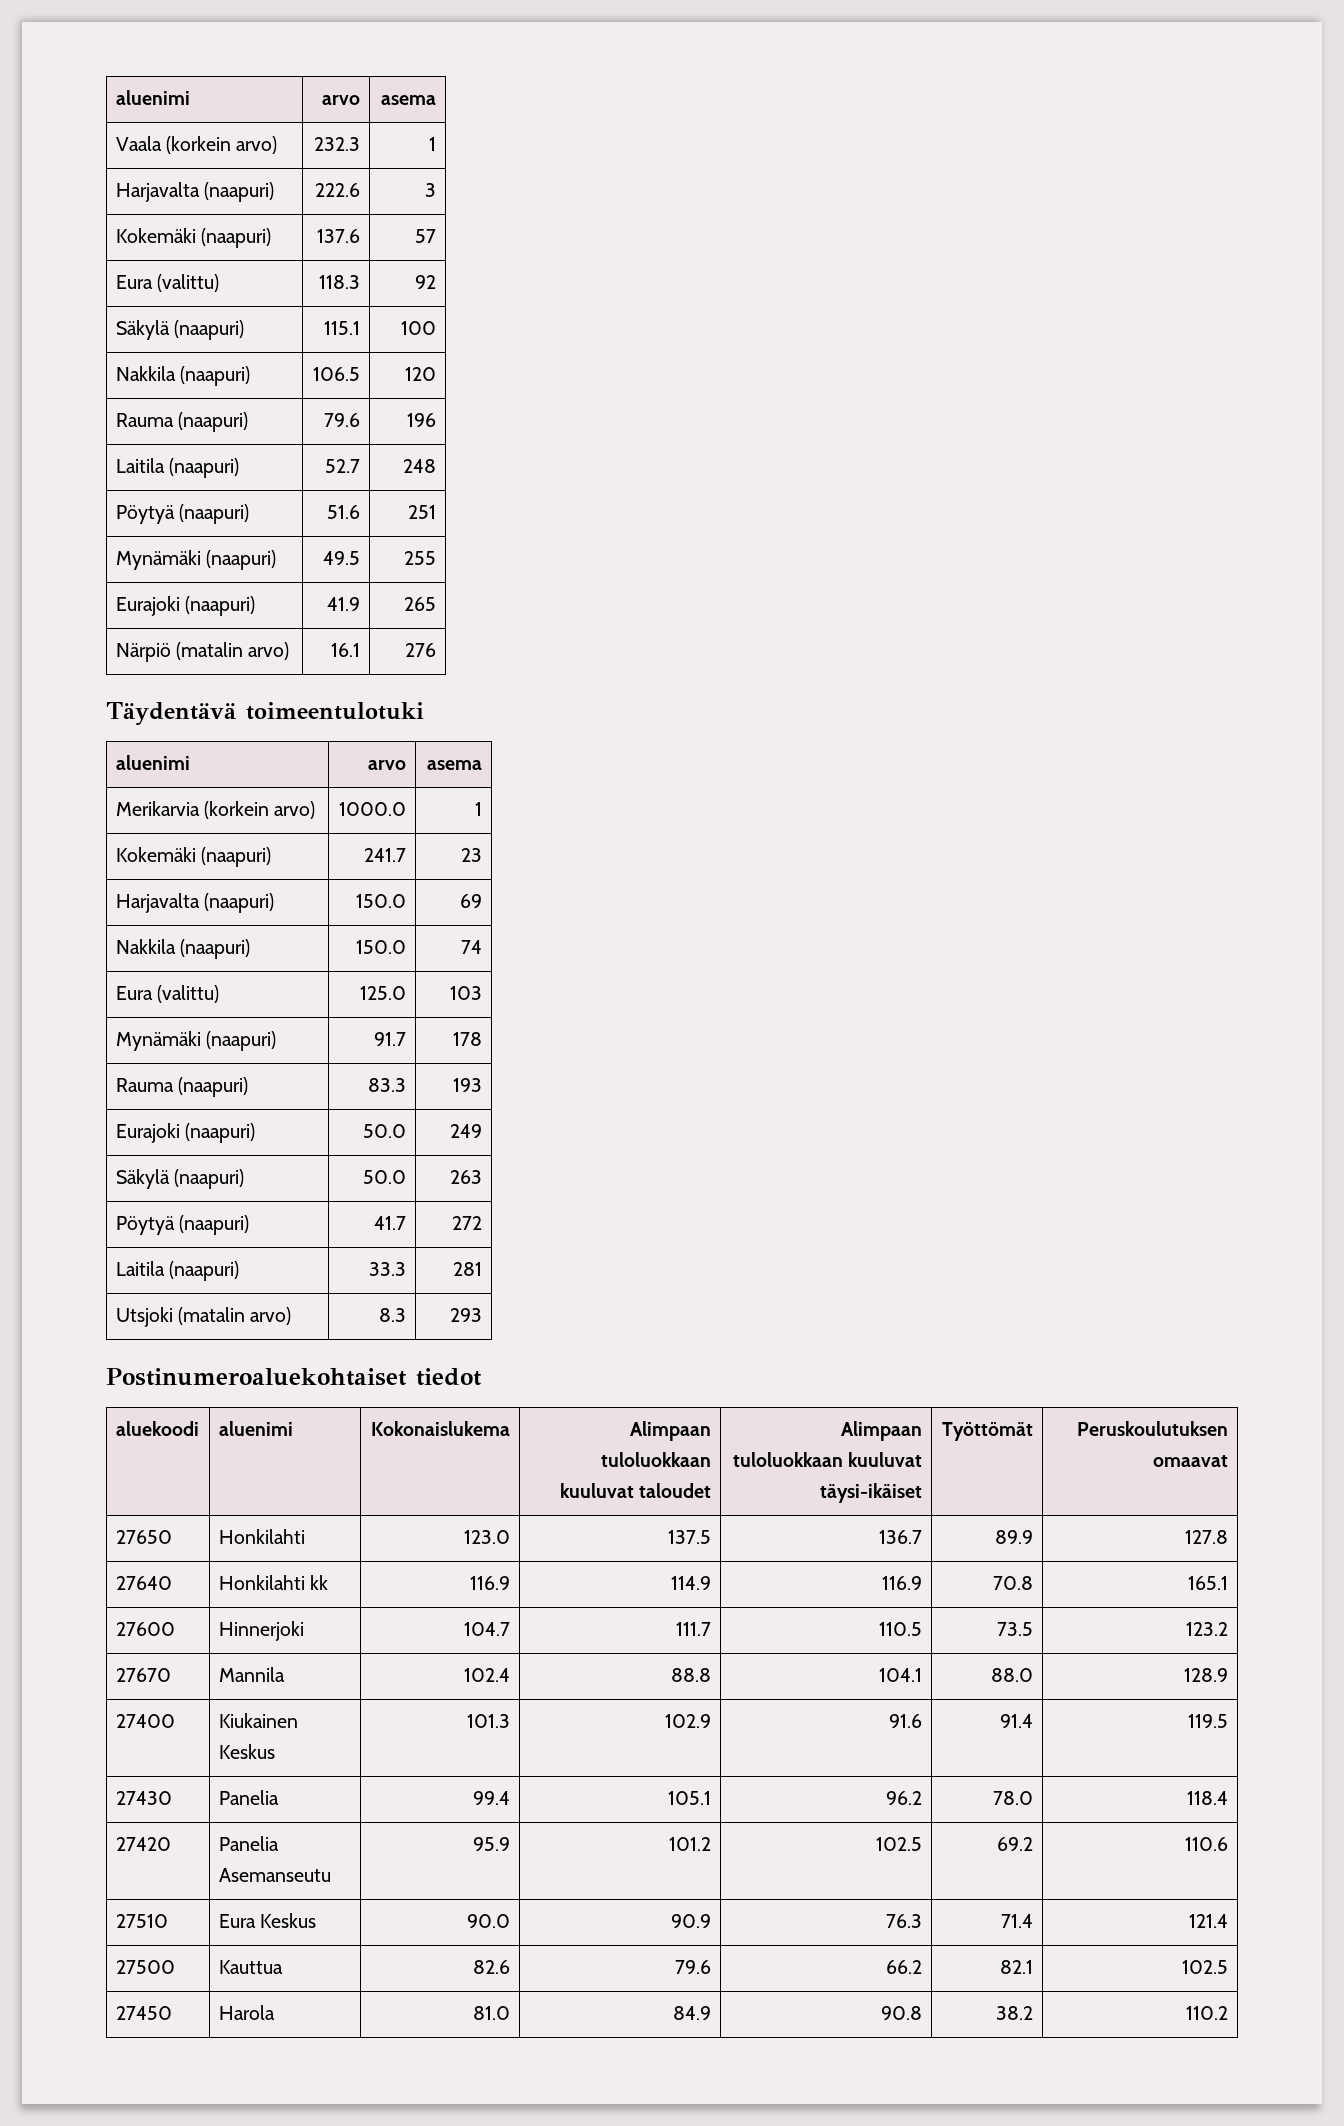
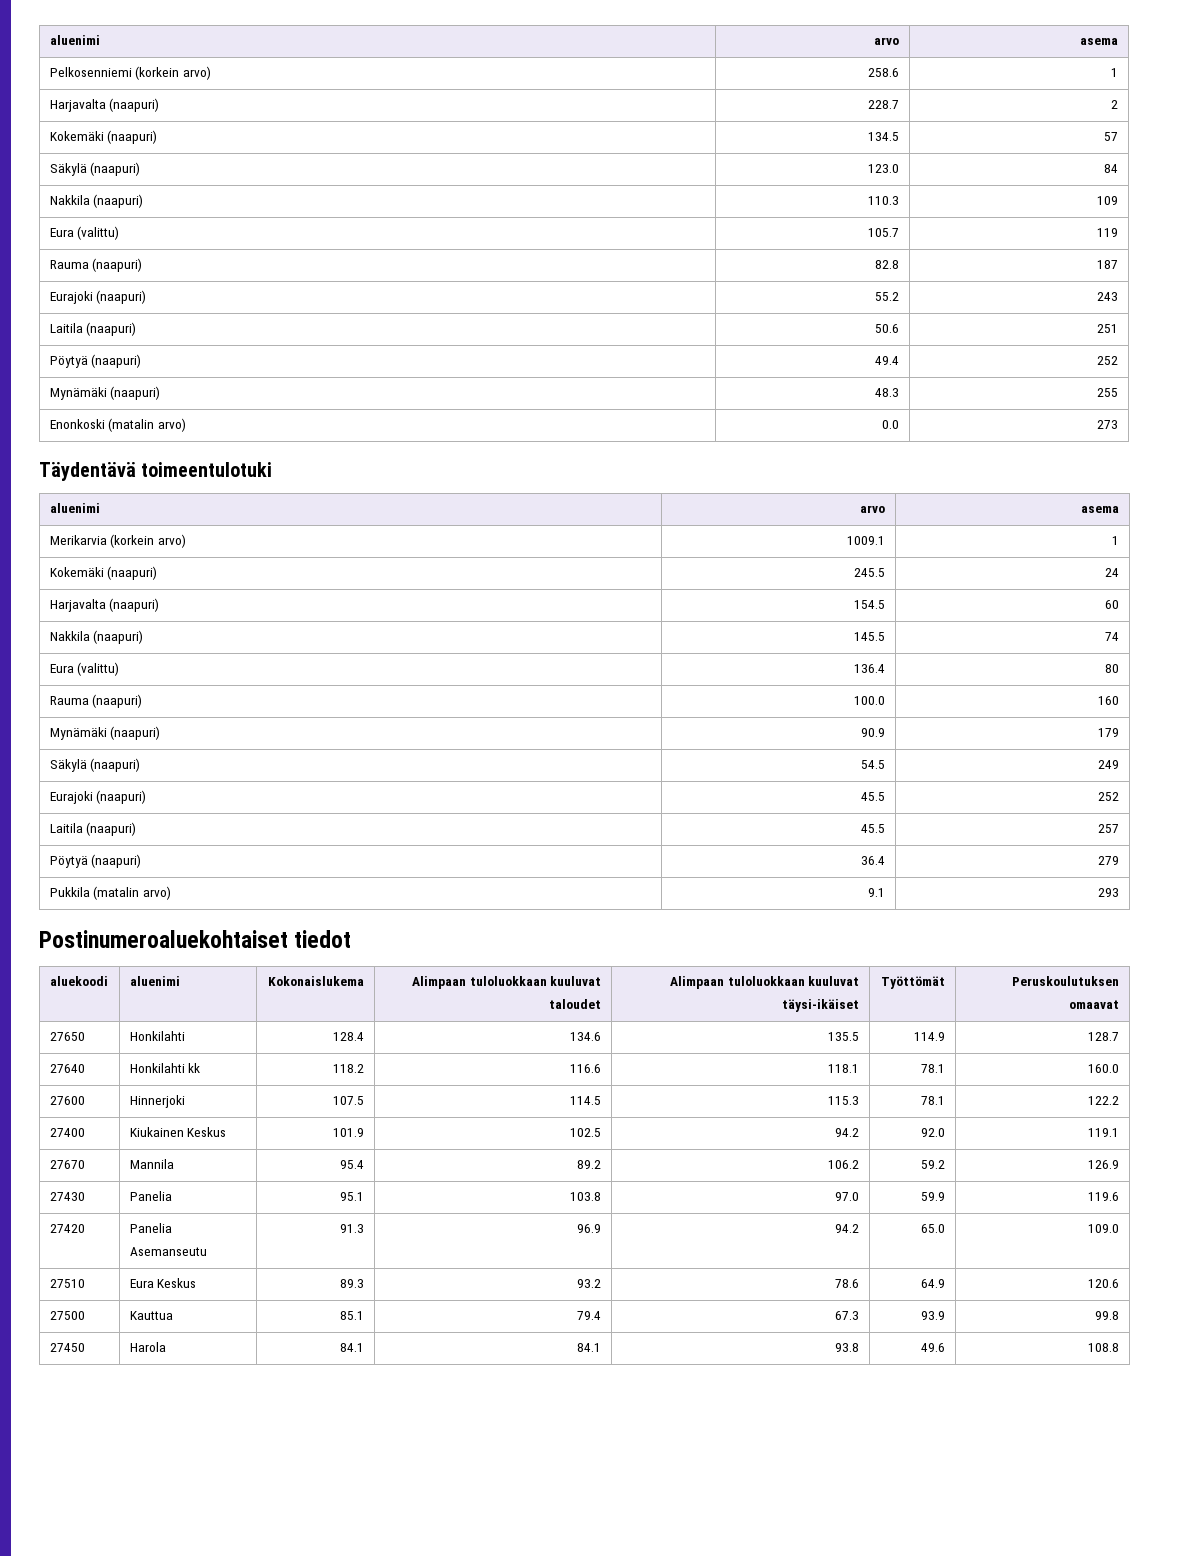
[115,90,190,105] [322,95,361,105] [381,95,437,105] [115,136,278,154] [314,137,361,151] aluenimi | arvo | asema // Vaala (korkein arvo) | 232.3 -> [49,35,100,45] [874,37,900,45] [1080,38,1119,45] [49,66,211,80] [868,68,900,77] aluenimi | arvo | asema // Pelkosenniemi (korkein arvo) | 258.6
[315,183,361,197] [425,183,437,197] [115,228,271,248] [317,229,361,243] 222.6 | 3 // Kokemäki (naapuri) | 137.6 -> [868,100,900,109] [1111,100,1119,109] [49,130,158,144] [868,132,900,141] 228.7 | 2 // Kokemäki (naapuri) | 134.5
[115,274,219,292] [319,275,361,289] [415,275,437,289] [115,320,244,340] [324,321,361,335] [401,321,437,335] [115,366,250,386] [313,367,361,381] [405,367,437,381] [115,412,248,432] [324,413,361,427] [407,413,437,427] [115,458,239,478] [325,459,361,473] [403,459,437,473] [115,504,249,524] [327,505,361,519] [408,505,437,519] [115,550,276,570] [323,551,361,565] Eura (valittu) | 118.3 | 92 // Säkylä (naapuri) | 115.1 | 100 // Nakkila (naapuri) | 106.5 | 120 // Rauma (naapuri) | 79.6 | 196 // Laitila (naapuri) | 52.7 | 248 // Pöytyä (naapuri) | 51.6 | 251 // Mynämäki (naapuri) | 49.5 -> [49,162,141,176] [868,164,900,173] [1104,164,1119,173] [49,194,144,208] [868,196,900,205] [1097,196,1119,205] [49,226,120,240] [868,228,900,237] [1097,228,1119,237] [49,258,143,272] [875,260,900,269] [1097,260,1119,269] [49,290,147,304] [875,292,900,301] [1097,292,1119,301] [49,322,137,336] [875,324,900,333] [1097,324,1119,333] [49,354,142,368] [875,356,900,365] [1097,356,1119,365] [49,386,161,400] [875,388,900,397] Säkylä (naapuri) | 123.0 | 84 // Nakkila (naapuri) | 110.3 | 109 // Eura (valittu) | 105.7 | 119 // Rauma (naapuri) | 82.8 | 187 // Eurajoki (naapuri) | 55.2 | 243 // Laitila (naapuri) | 50.6 | 251 // Pöytyä (naapuri) | 49.4 | 252 // Mynämäki (naapuri) | 48.3
[115,596,255,616] [327,597,361,611] [404,597,437,611] [115,642,290,662] [331,643,361,657] [405,643,437,657] Eurajoki (naapuri) | 41.9 | 265 // Närpiö (matalin arvo) | 16.1 | 276 -> [49,418,186,432] [882,420,900,429] [1097,420,1119,429] Enonkoski (matalin arvo) | 0.0 | 273
[339,802,407,816] 1000.0 -> [847,536,886,545] 1009.1
[364,848,407,862] [461,848,483,862] [115,893,274,913] [356,894,407,908] [460,894,483,908] [115,939,250,959] [356,940,407,954] 241.7 | 23 // Harjavalta (naapuri) | 150.0 | 69 // Nakkila (naapuri) | 150.0 -> [854,568,886,577] [1105,568,1120,577] [49,598,160,612] [854,600,886,609] [1105,600,1120,609] [49,630,144,644] [854,632,886,641] 245.5 | 24 // Harjavalta (naapuri) | 154.5 | 60 // Nakkila (naapuri) | 145.5
[360,986,407,1000] [450,986,483,1000] [115,1031,276,1051] [374,1032,407,1046] [453,1032,483,1046] [115,1077,248,1097] [368,1078,407,1092] [453,1078,483,1092] [115,1123,255,1143] [363,1124,407,1138] [450,1124,483,1138] [115,1169,244,1189] [363,1170,407,1184] [450,1170,483,1184] [115,1215,249,1235] [374,1216,407,1230] [452,1216,483,1230] [115,1261,239,1281] [369,1262,407,1276] [453,1262,483,1276] [115,1307,292,1327] [379,1308,407,1322] 125.0 | 103 // Mynämäki (naapuri) | 91.7 | 178 // Rauma (naapuri) | 83.3 | 193 // Eurajoki (naapuri) | 50.0 | 249 // Säkylä (naapuri) | 50.0 | 263 // Pöytyä (naapuri) | 41.7 | 272 // Laitila (naapuri) | 33.3 | 281 // Utsjoki (matalin arvo) | 8.3 -> [854,664,886,673] [1105,664,1120,673] [49,694,143,708] [854,696,886,705] [1098,696,1120,705] [49,726,161,740] [861,728,886,737] [1098,728,1120,737] [49,758,141,772] [861,760,886,769] [1098,760,1120,769] [49,790,147,804] [861,792,886,801] [1098,792,1120,801] [49,822,137,836] [861,824,886,833] [1098,824,1120,833] [49,854,142,868] [861,856,886,865] [1098,856,1120,865] [49,886,171,900] [868,888,886,897] 136.4 | 80 // Rauma (naapuri) | 100.0 | 160 // Mynämäki (naapuri) | 90.9 | 179 // Säkylä (naapuri) | 54.5 | 249 // Eurajoki (naapuri) | 45.5 | 252 // Laitila (naapuri) | 45.5 | 257 // Pöytyä (naapuri) | 36.4 | 279 // Pukkila (matalin arvo) | 9.1
[464,1530,511,1544] [668,1530,712,1544] [879,1530,923,1544] [995,1530,1034,1544] [1185,1530,1229,1544] [115,1576,172,1590] [218,1575,328,1590] [470,1576,511,1590] [671,1576,712,1590] [882,1576,923,1590] [993,1576,1034,1590] [1188,1576,1229,1590] [115,1622,175,1636] [218,1621,304,1641] [464,1622,511,1636] [676,1622,712,1636] [879,1622,923,1636] [997,1622,1034,1636] [1186,1622,1229,1636] [115,1668,171,1682] [218,1667,285,1682] [464,1668,511,1682] [671,1668,712,1682] [879,1668,923,1682] [991,1668,1034,1682] [1184,1668,1229,1682] [115,1714,175,1728] [218,1713,298,1728] [218,1744,275,1759] [467,1714,511,1728] [665,1714,712,1728] [889,1714,923,1728] [1000,1714,1034,1728] [1188,1714,1229,1728] [115,1791,172,1805] [218,1790,279,1805] [473,1791,511,1805] [668,1791,712,1805] [886,1791,923,1805] [993,1791,1034,1805] [1187,1791,1229,1805] [115,1837,171,1851] [218,1836,279,1851] [218,1868,331,1882] [473,1837,511,1851] [669,1837,712,1851] [876,1837,923,1851] [997,1837,1034,1851] [1185,1837,1229,1851] [115,1914,168,1928] [218,1913,316,1928] [467,1914,511,1928] [671,1914,712,1928] [886,1914,923,1928] [1001,1914,1034,1928] [1189,1914,1229,1928] [115,1960,175,1974] [218,1960,283,1974] [473,1960,511,1974] [675,1960,712,1974] [886,1960,923,1974] [1000,1960,1034,1974] [1182,1960,1229,1974] [115,2006,172,2020] [218,2005,275,2020] [473,2006,511,2020] [673,2006,712,2020] [881,2006,923,2020] [996,2006,1034,2020] [1186,2006,1229,2020] 123.0 | 137.5 | 136.7 | 89.9 | 127.8 // 27640 | Honkilahti kk | 116.9 | 114.9 | 116.9 | 70.8 | 165.1 // 27600 | Hinnerjoki | 104.7 | 111.7 | 110.5 | 73.5 | 123.2 // 27670 | Mannila | 102.4 | 88.8 | 104.1 | 88.0 | 128.9 // 27400 | Kiukainen Keskus | 101.3 | 102.9 | 91.6 | 91.4 | 119.5 // 27430 | Panelia | 99.4 | 105.1 | 96.2 | 78.0 | 118.4 // 27420 | Panelia Asemanseutu | 95.9 | 101.2 | 102.5 | 69.2 | 110.6 // 27510 | Eura Keskus | 90.0 | 90.9 | 76.3 | 71.4 | 121.4 // 27500 | Kauttua | 82.6 | 79.6 | 66.2 | 82.1 | 102.5 // 27450 | Harola | 81.0 | 84.9 | 90.8 | 38.2 | 110.2 -> [333,1032,365,1041] [570,1032,602,1041] [828,1032,860,1041] [914,1032,946,1041] [1088,1032,1120,1041] [49,1064,85,1073] [129,1063,201,1073] [333,1064,365,1073] [570,1064,602,1073] [828,1064,860,1073] [921,1064,946,1073] [1088,1064,1120,1073] [49,1096,85,1105] [129,1095,185,1108] [333,1096,365,1105] [570,1096,602,1105] [828,1096,860,1105] [921,1096,946,1105] [1088,1096,1120,1105] [49,1128,85,1137] [129,1127,227,1137] [333,1128,365,1137] [570,1128,602,1137] [835,1128,860,1137] [921,1128,946,1137] [1088,1128,1120,1137] [49,1160,85,1169] [129,1159,174,1169] [340,1160,365,1169] [577,1160,602,1169] [828,1160,860,1169] [921,1160,946,1169] [1088,1160,1120,1169] [49,1192,85,1201] [129,1191,172,1201] [340,1192,365,1201] [570,1192,602,1201] [835,1192,860,1201] [921,1192,946,1201] [1088,1192,1120,1201] [49,1224,85,1233] [129,1223,172,1233] [129,1247,207,1256] [340,1224,365,1233] [577,1224,602,1233] [835,1224,860,1233] [921,1224,946,1233] [1088,1224,1120,1233] [49,1279,85,1288] [129,1278,197,1288] [340,1279,365,1288] [577,1279,602,1288] [835,1279,860,1288] [921,1279,946,1288] [1088,1279,1120,1288] [49,1311,85,1320] [129,1311,173,1320] [340,1311,365,1320] [577,1311,602,1320] [835,1311,860,1320] [921,1311,946,1320] [1095,1311,1120,1320] [49,1343,85,1352] [129,1342,166,1352] [340,1343,365,1352] [577,1343,602,1352] [835,1343,860,1352] [921,1343,946,1352] [1088,1343,1120,1352] 128.4 | 134.6 | 135.5 | 114.9 | 128.7 // 27640 | Honkilahti kk | 118.2 | 116.6 | 118.1 | 78.1 | 160.0 // 27600 | Hinnerjoki | 107.5 | 114.5 | 115.3 | 78.1 | 122.2 // 27400 | Kiukainen Keskus | 101.9 | 102.5 | 94.2 | 92.0 | 119.1 // 27670 | Mannila | 95.4 | 89.2 | 106.2 | 59.2 | 126.9 // 27430 | Panelia | 95.1 | 103.8 | 97.0 | 59.9 | 119.6 // 27420 | Panelia Asemanseutu | 91.3 | 96.9 | 94.2 | 65.0 | 109.0 // 27510 | Eura Keskus | 89.3 | 93.2 | 78.6 | 64.9 | 120.6 // 27500 | Kauttua | 85.1 | 79.4 | 67.3 | 93.9 | 99.8 // 27450 | Harola | 84.1 | 84.1 | 93.8 | 49.6 | 108.8

